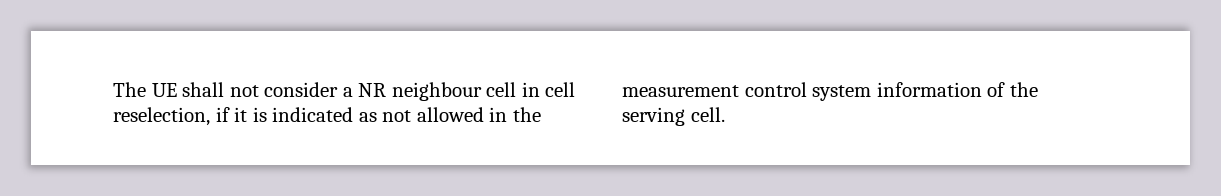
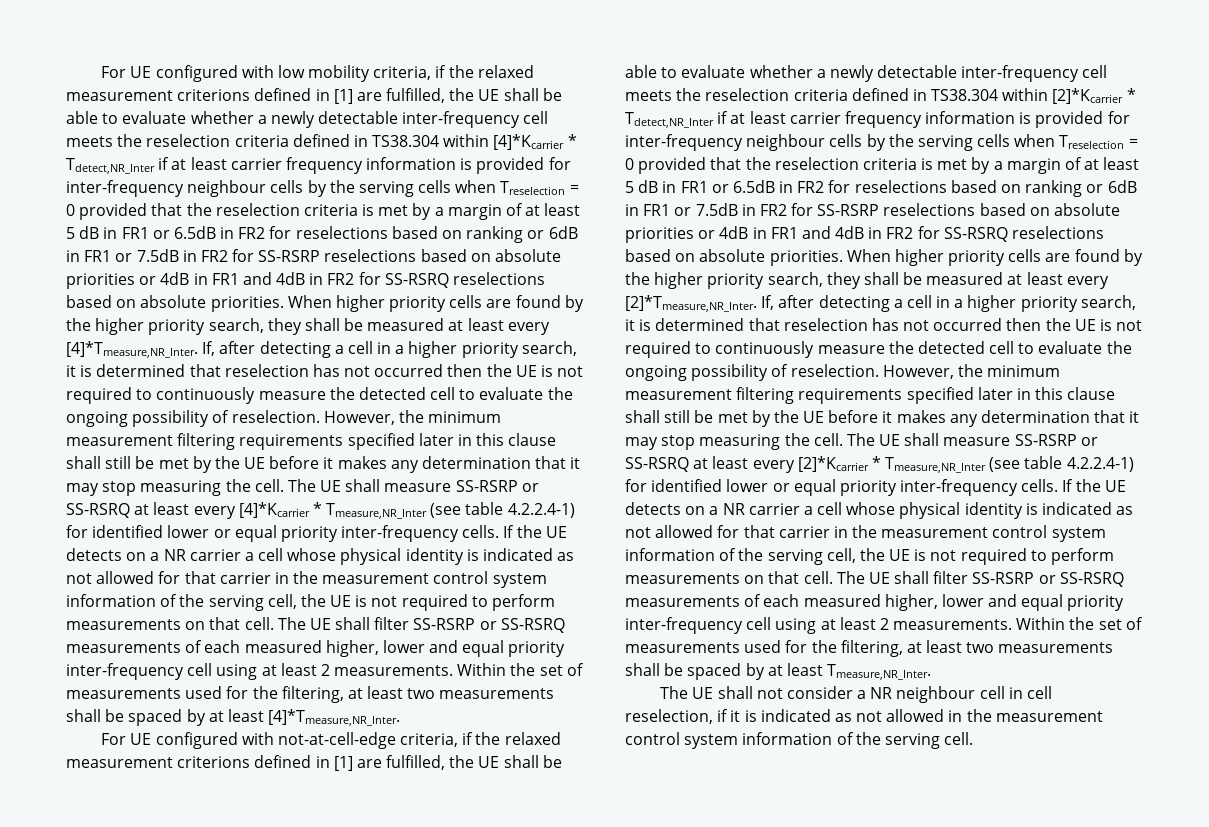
(113, 89) none -> [101,65,534,82] [66,88,562,104] [66,111,549,128] [66,134,577,150] [66,157,571,174] [66,180,579,197] [66,203,581,220] [66,226,578,243] [66,249,562,262] [66,272,546,289] [66,295,584,312] [66,318,550,335] [66,341,577,358] [66,364,584,377] [66,387,573,404] [66,410,502,427] [66,433,557,450] [66,456,581,473] [66,479,539,496] [66,502,575,519] [66,525,567,542] [66,548,575,565] [66,571,547,588] [66,594,556,611] [66,617,565,633] [66,640,566,657] [66,663,584,680] [66,686,555,703] [66,709,401,726] [101,732,561,749] [66,755,562,771] [625,65,1108,82] [625,88,1136,104] [625,111,1130,128] [625,134,1138,151] [625,157,1140,174] [625,180,1137,197] [625,203,1121,216] [625,226,1105,243] [625,249,1143,266] [625,272,1109,289] [625,295,1136,312] [625,318,1143,331] [625,341,1132,358] [625,364,1061,381] [625,387,1116,404] [625,410,1140,427] [625,433,1098,450] [625,456,1134,473] [625,479,1126,496] [625,502,1134,519] [625,525,1106,542] [625,548,1115,565] [625,571,1124,587] [625,594,1125,611] [625,617,1143,634] [625,640,1114,657] [625,663,932,680] For UE configured with low mobility criteria, if the relaxed measurement criterions defined in [1] are fulfilled, the UE shall be able to evaluate whether a newly detectable inter-frequency cell meets the reselection criteria defined in TS38.304 within [4]*Kcarrier * Tdetect,NR_Inter if at least carrier frequency information is provided for inter-frequency neighbour cells by the serving cells when Treselection = 0 provided that the reselection criteria is met by a margin of at least 5 dB in FR1 or 6.5dB in FR2 for reselections based on ranking or 6dB in FR1 or 7.5dB in FR2 for SS-RSRP reselections based on absolute priorities or 4dB in FR1 and 4dB in FR2 for SS-RSRQ reselections based on absolute priorities. When higher priority cells are found by the higher priority search, they shall be measured at least every [4]*Tmeasure,NR_Inter. If, after detecting a cell in a higher priority search, it is determined that reselection has not occurred then the UE is not required to continuously measure the detected cell to evaluate the ongoing possibility of reselection. However, the minimum measurement filtering requirements specified later in this clause shall still be met by the UE before it makes any determination that it may stop measuring the cell. The UE shall measure SS-RSRP or SS-RSRQ at least every [4]*Kcarrier * Tmeasure,NR_Inter (see table 4.2.2.4-1) for identified lower or equal priority inter-frequency cells. If the UE detects on a NR carrier a cell whose physical identity is indicated as not allowed for that carrier in the measurement control system information of the serving cell, the UE is not required to perform measurements on that cell. The UE shall filter SS-RSRP or SS-RSRQ measurements of each measured higher, lower and equal priority inter-frequency cell using at least 2 measurements. Within the set of measurements used for the filtering, at least two measurements shall be spaced by at least [4]*Tmeasure,NR_Inter. // For UE configured with not-at-cell-edge criteria, if the relaxed measurement criterions defined in [1] are fulfilled, the UE shall be able to evaluate whether a newly detectable inter-frequency cell meets the reselection criteria defined in TS38.304 within [2]*Kcarrier * Tdetect,NR_Inter if at least carrier frequency information is provided for inter-frequency neighbour cells by the serving cells when Treselection = 0 provided that the reselection criteria is met by a margin of at least 5 dB in FR1 or 6.5dB in FR2 for reselections based on ranking or 6dB in FR1 or 7.5dB in FR2 for SS-RSRP reselections based on absolute priorities or 4dB in FR1 and 4dB in FR2 for SS-RSRQ reselections based on absolute priorities. When higher priority cells are found by the higher priority search, they shall be measured at least every [2]*Tmeasure,NR_Inter. If, after detecting a cell in a higher priority search, it is determined that reselection has not occurred then the UE is not required to continuously measure the detected cell to evaluate the ongoing possibility of reselection. However, the minimum measurement filtering requirements specified later in this clause shall still be met by the UE before it makes any determination that it may stop measuring the cell. The UE shall measure SS-RSRP or SS-RSRQ at least every [2]*Kcarrier * Tmeasure,NR_Inter (see table 4.2.2.4-1) for identified lower or equal priority inter-frequency cells. If the UE detects on a NR carrier a cell whose physical identity is indicated as not allowed for that carrier in the measurement control system information of the serving cell, the UE is not required to perform measurements on that cell. The UE shall filter SS-RSRP or SS-RSRQ measurements of each measured higher, lower and equal priority inter-frequency cell using at least 2 measurements. Within the set of measurements used for the filtering, at least two measurements shall be spaced by at least Tmeasure,NR_Inter. //

